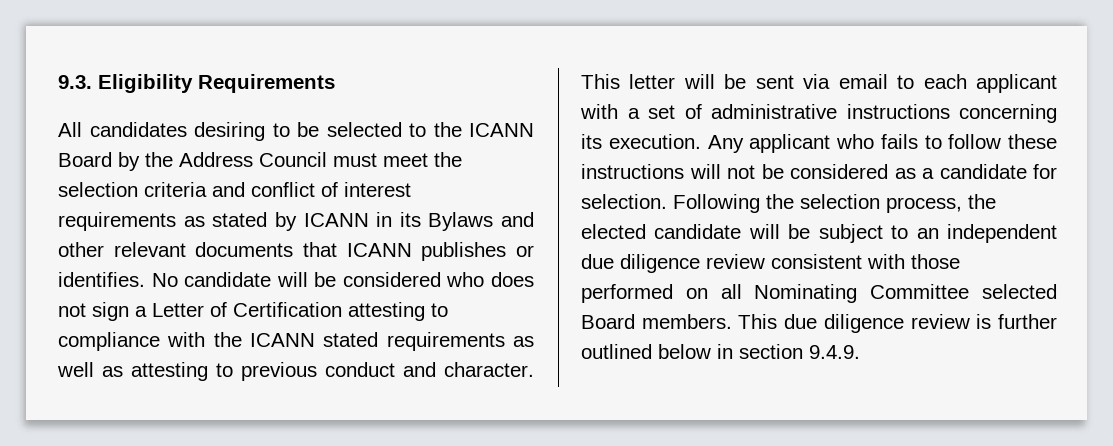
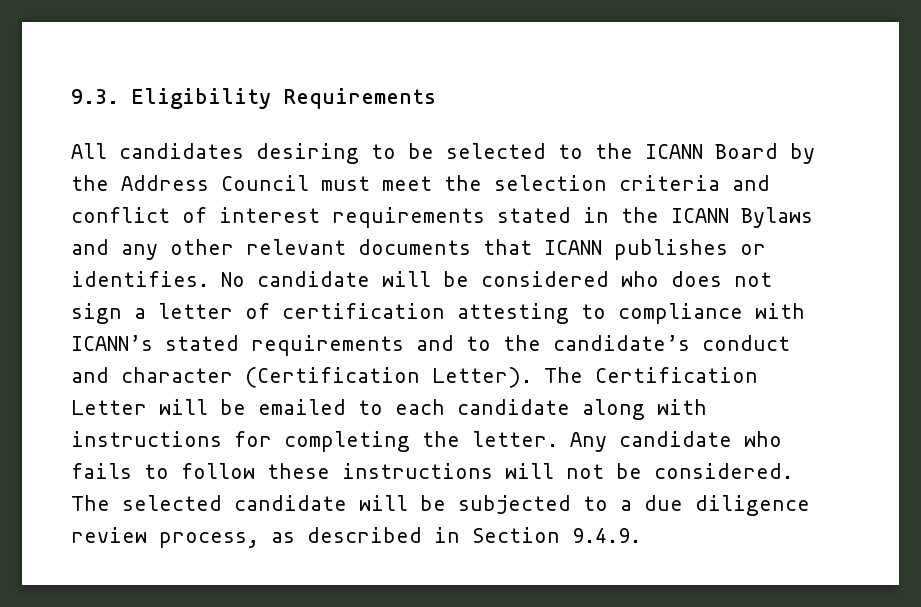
[183,212,421,231] as stated by ICANN in its -> [497,207,729,223] stated in the ICANN
(534, 219) none -> [121,244,158,260] any
[152,302,342,317] Letter of Certification -> [158,303,445,319] letter of certification
[213,332,534,351] [57,362,534,381] [581,74,1057,93] [580,104,1057,123] [581,134,831,153] the ICANN stated requirements as well as attesting to previous conduct and character. This letter will be sent via email to each applicant with a set of administrative instructions concerning its execution. Any applicant -> [71,335,790,356] [71,367,758,388] [71,399,707,420] [71,431,732,452] ICANN’s stated requirements and to the candidate’s conduct and character (Certification Letter). The Certification Letter will be emailed to each candidate along with instructions for completing the letter. Any candidate
[790,164,1057,179] [581,194,996,213] [581,224,1057,243] [581,254,960,273] [581,284,1057,303] [581,314,1057,333] [581,344,803,359] considered as a candidate for selection. Following the selection process, the elected candidate will be subject to an independent due diligence review consistent with those performed on all Nominating Committee selected Board members. This due diligence review is further outlined below in section -> [654,463,793,479] [71,495,810,516] [71,527,560,548] considered. The selected candidate will be subjected to a due diligence review process, as described in Section

